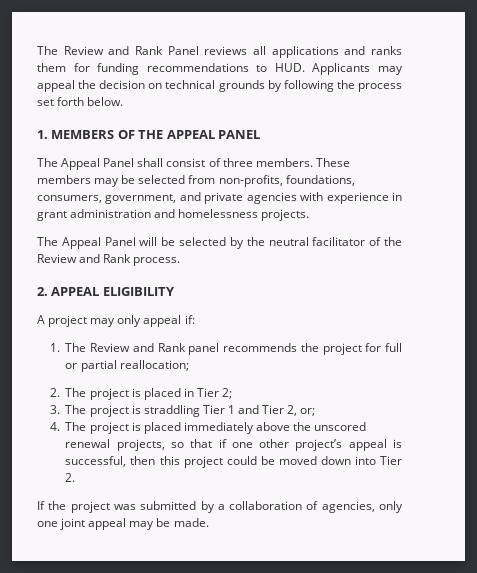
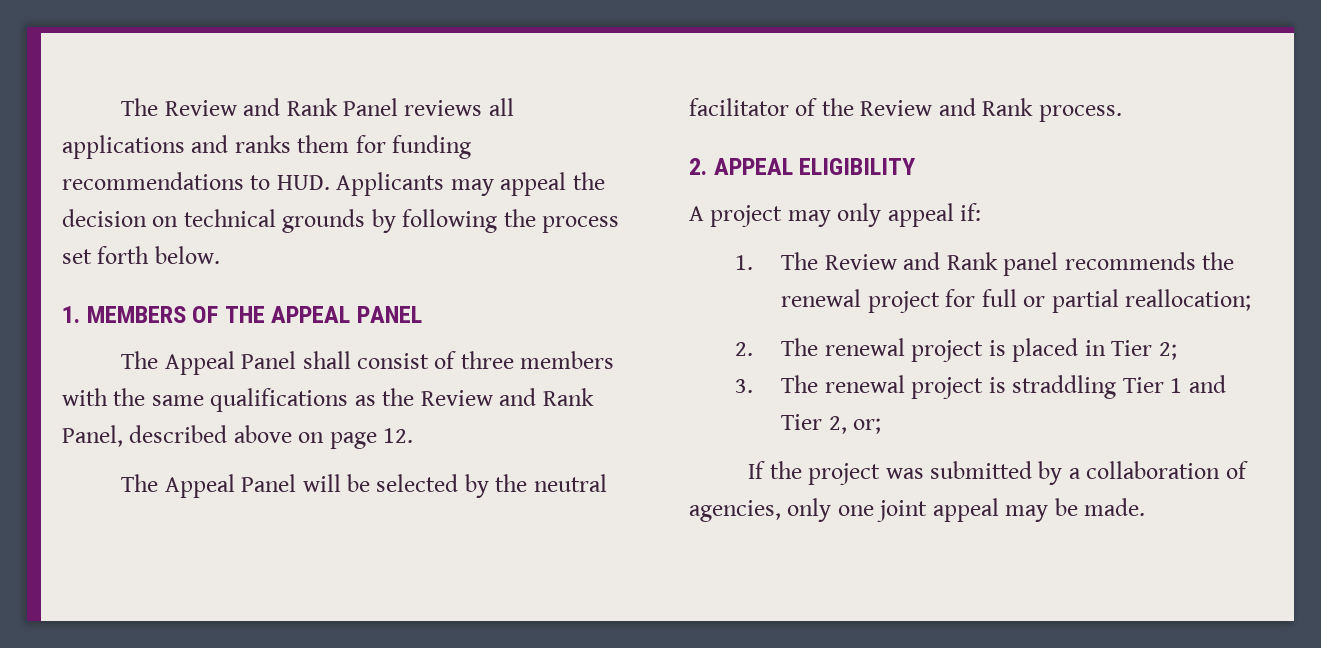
[255,158,350,167] [37,175,355,187] [37,192,402,204] [37,209,310,221] members. These members may be selected from non-profits, foundations, consumers, government, and private agencies with experience in grant administration and homelessness projects. -> [520,351,615,369] [62,388,594,412] [62,425,414,449] members with the same qualifications as the Review and Rank Panel, described above on page 12.
(319, 347) none -> [781,289,862,307] renewal
(87, 392) none -> [824,338,905,356] renewal
(87, 409) none -> [824,375,905,393] renewal
[49,422,367,434] [65,439,402,451] [65,456,403,468] [65,473,76,482] // 4. The project is placed immediately above the unscored renewal projects, so that if one other project’s appeal is successful, then this project could be moved down into Tier 2. -> (882, 426) none

